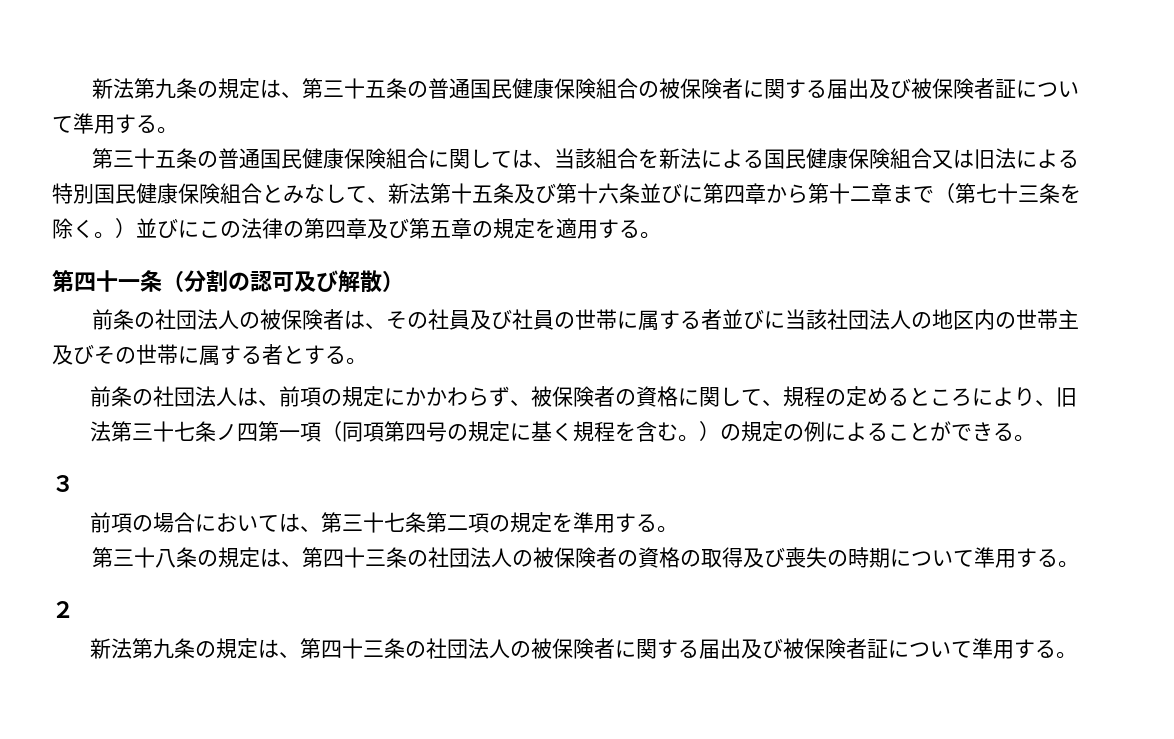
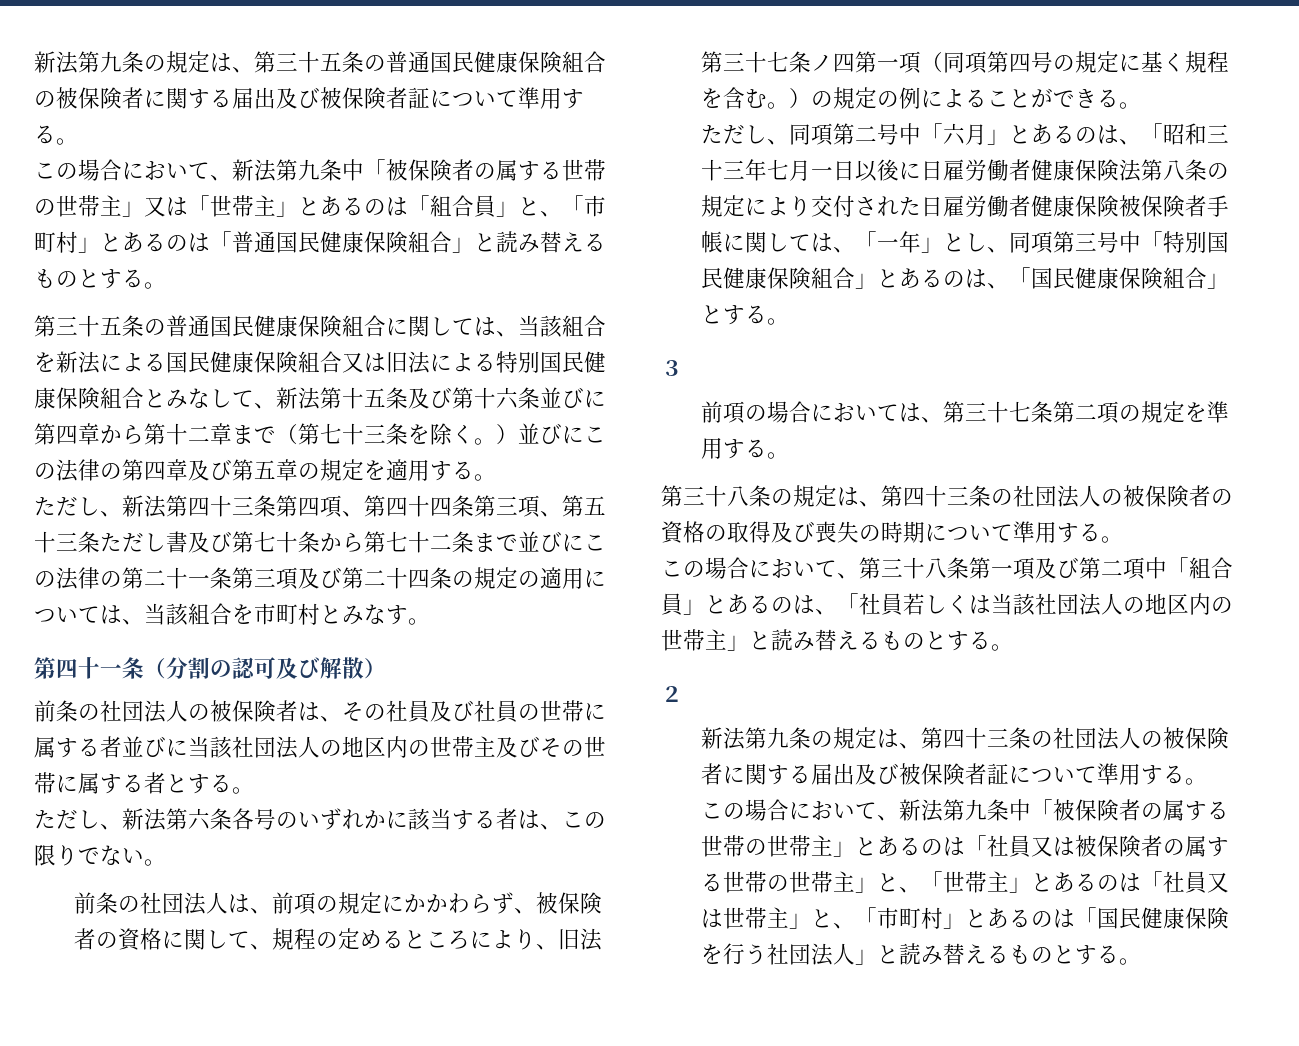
(178, 130) none -> [34,159,606,182] [34,195,606,217] [34,231,606,253] [34,269,166,289] // この場合において、新法第九条中「被保険者の属する世帯の世帯主」又は「世帯主」とあるのは「組合員」と、「市町村」とあるのは「普通国民健康保険組合」と読み替えるものとする。
(661, 235) none -> [34,495,606,518] [34,531,606,553] [34,567,606,590] [34,603,430,626] // ただし、新法第四十三条第四項、第四十四条第三項、第五十三条ただし書及び第七十条から第七十二条まで並びにこの法律の第二十一条第三項及び第二十四条の規定の適用については、当該組合を市町村とみなす。
(367, 361) none -> [34,808,606,831] [34,844,166,866] // ただし、新法第六条各号のいずれかに該当する者は、この限りでない。
(1036, 438) none -> [700,123,1229,146] [700,159,1229,182] [700,195,1229,217] [700,231,1229,254] [700,267,1229,289] [700,305,789,325] // ただし、同項第二号中「六月」とあるのは、「昭和三十三年七月一日以後に日雇労働者健康保険法第八条の規定により交付された日雇労働者健康保険被保険者手帳に関しては、「一年」とし、同項第三号中「特別国民健康保険組合」とあるのは、「国民健康保険組合」とする。
(1079, 564) none -> [661,557,1233,580] [661,593,1233,616] [661,629,1013,651] // この場合において、第三十八条第一項及び第二項中「組合員」とあるのは、「社員若しくは当該社団法人の地区内の世帯主」と読み替えるものとする。
(1078, 655) none -> [700,799,1229,822] [700,835,1229,857] [700,871,1229,893] [700,907,1229,929] [700,943,1141,966] // この場合において、新法第九条中「被保険者の属する世帯の世帯主」とあるのは「社員又は被保険者の属する世帯の世帯主」と、「世帯主」とあるのは「社員又は世帯主」と、「市町村」とあるのは「国民健康保険を行う社団法人」と読み替えるものとする。

